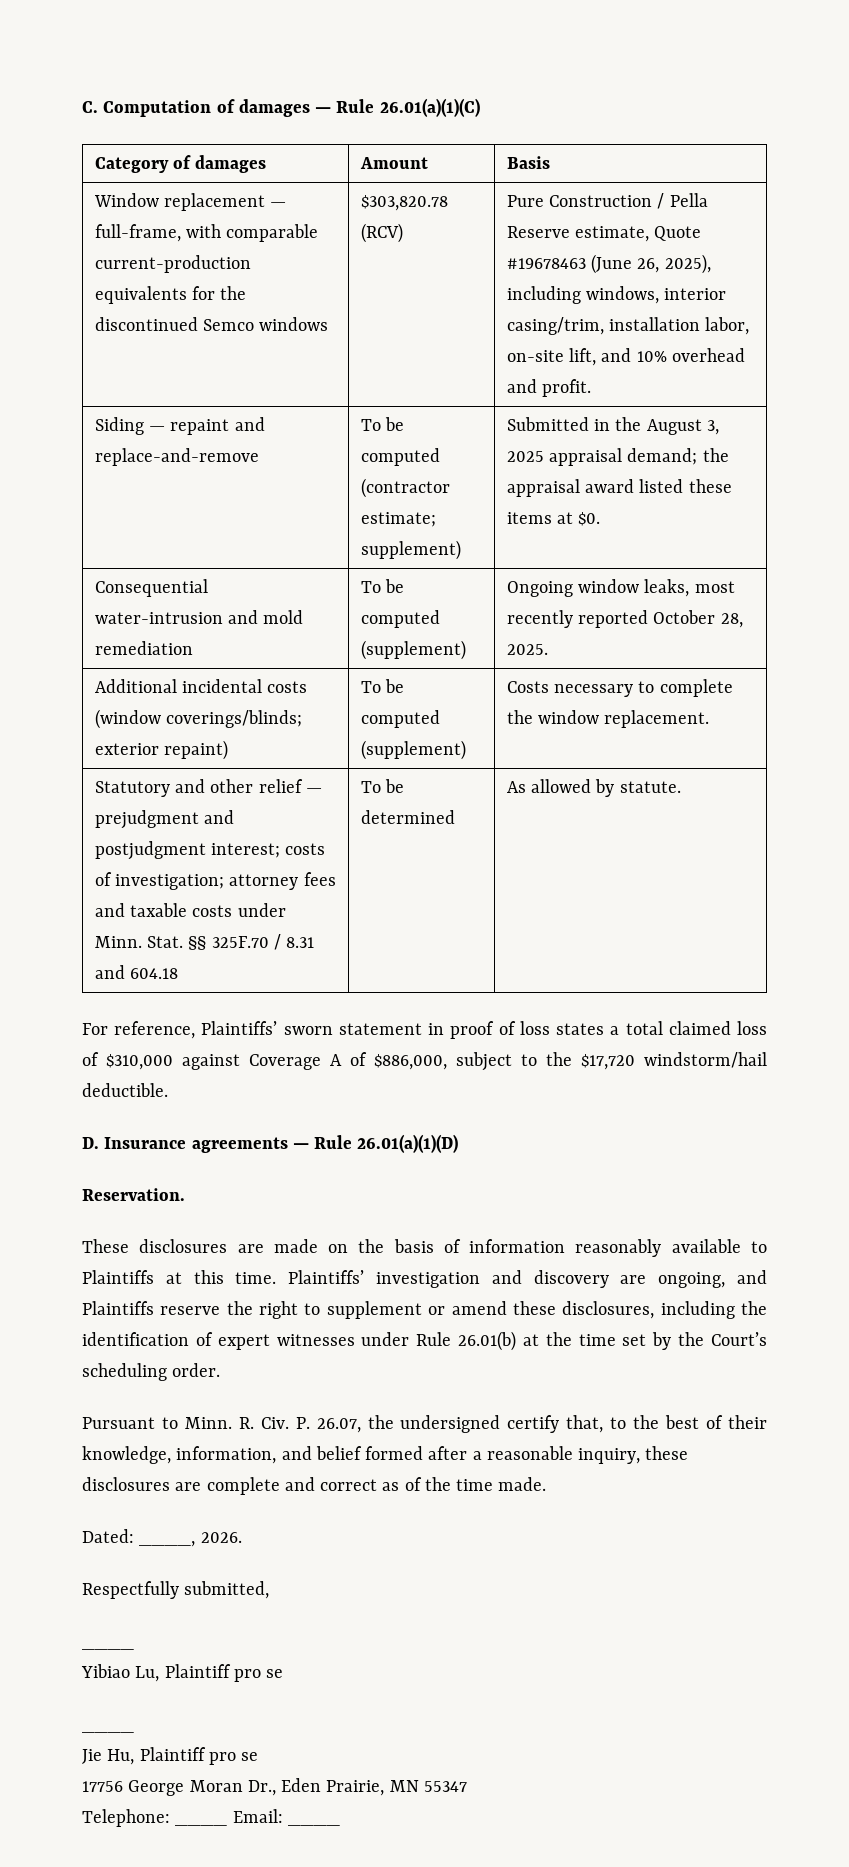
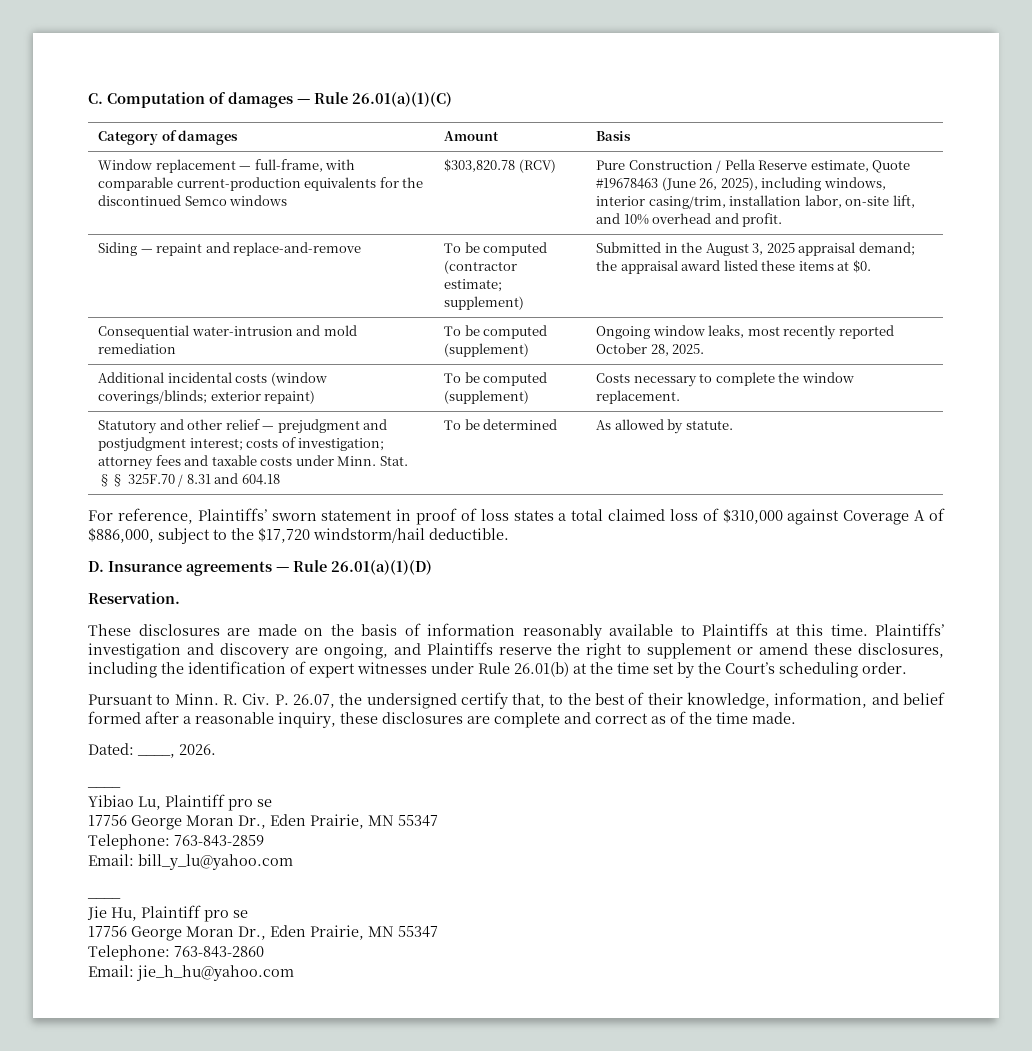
[82,1581,270,1599] // Respectfully submitted, -> (216, 749) none
(284, 1673) none -> [88,814,438,830] [88,834,264,850] [88,854,293,870] // 17756 George Moran Dr., Eden Prairie, MN 55347 // Telephone: 763-843-2859 // Email: bill_y_lu@yahoo.com
[175,1823,228,1826] [232,1809,283,1823] [287,1823,340,1826] ____ Email: ____ -> [174,946,264,958] [88,965,294,981] 763-843-2860 // Email: jie_h_hu@yahoo.com

